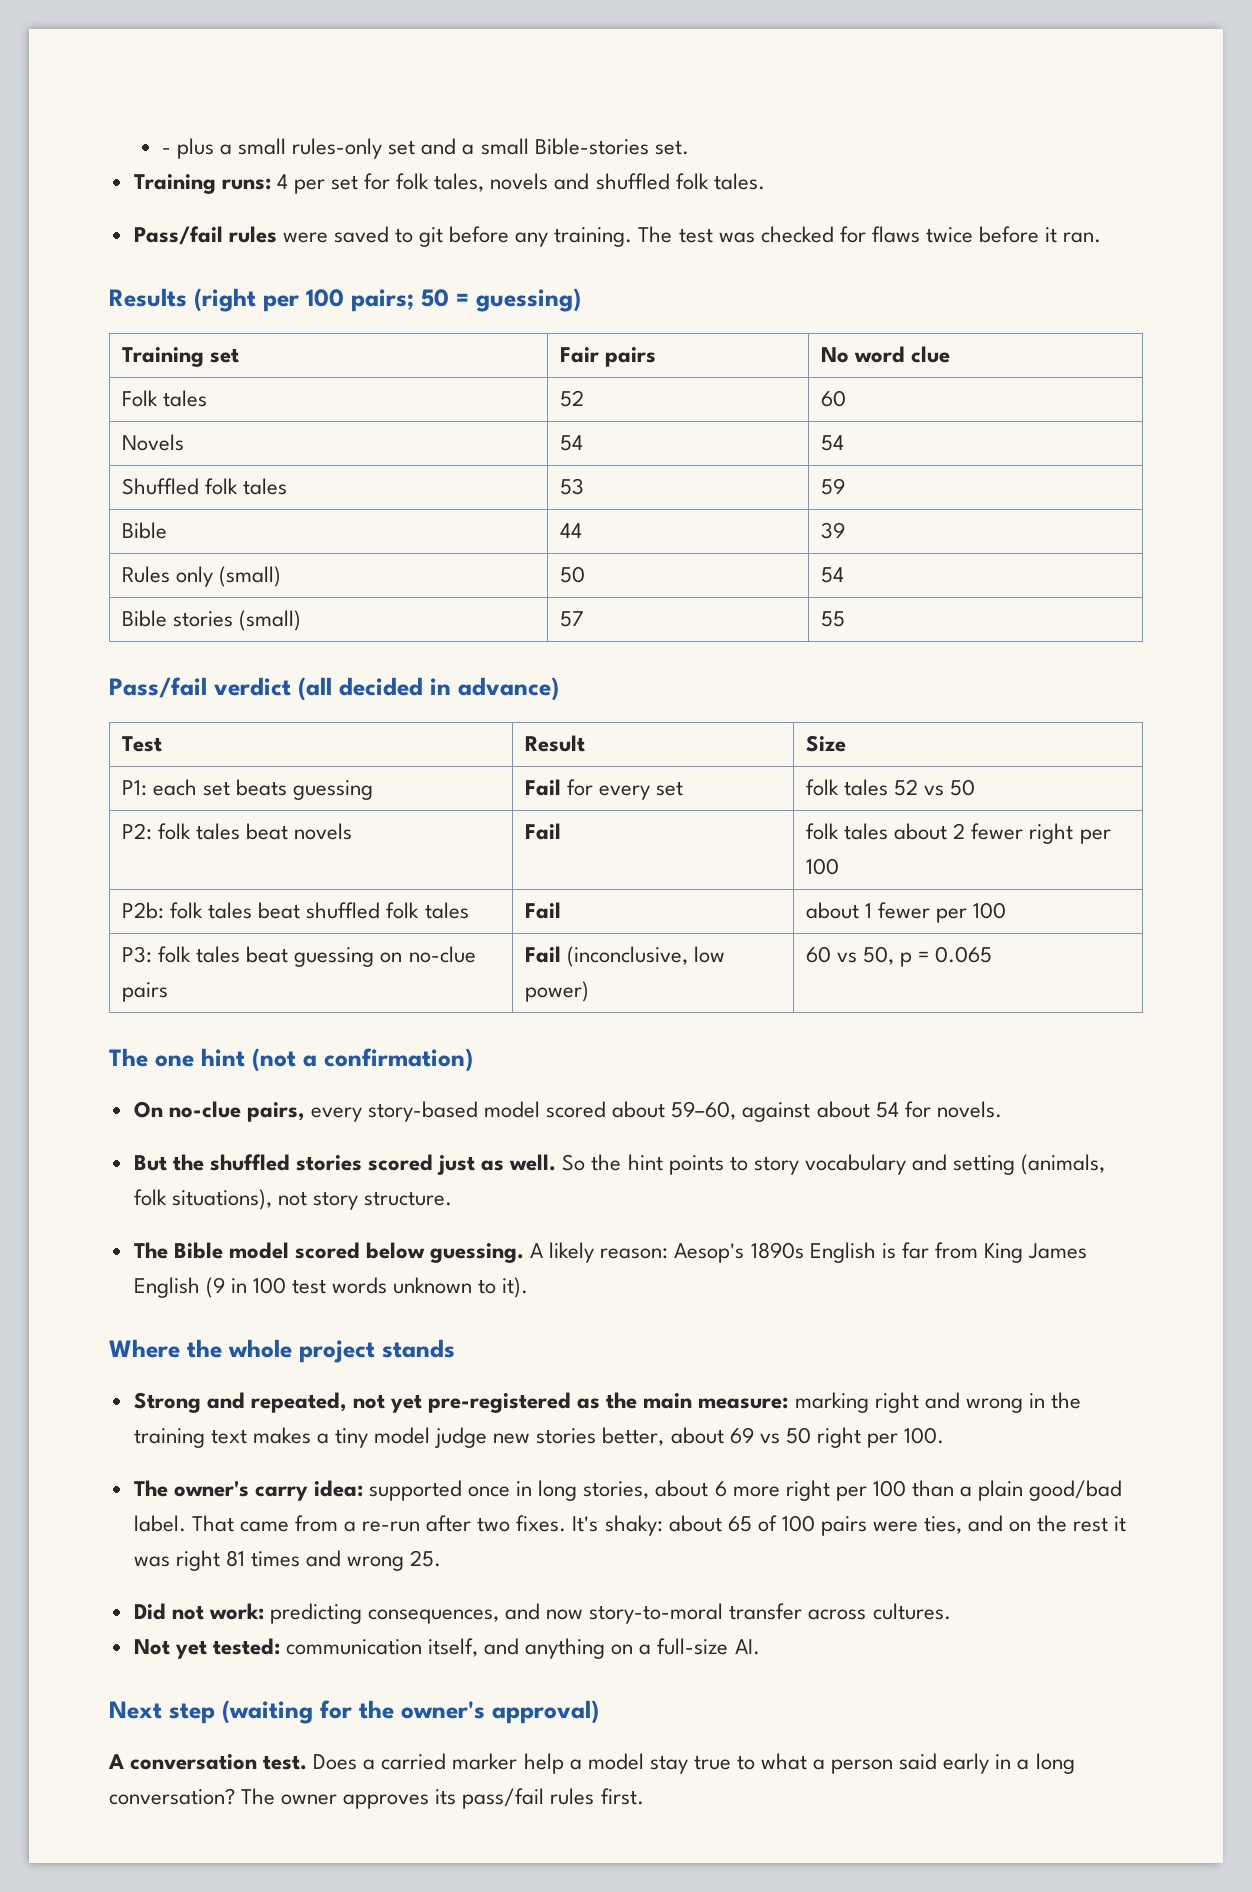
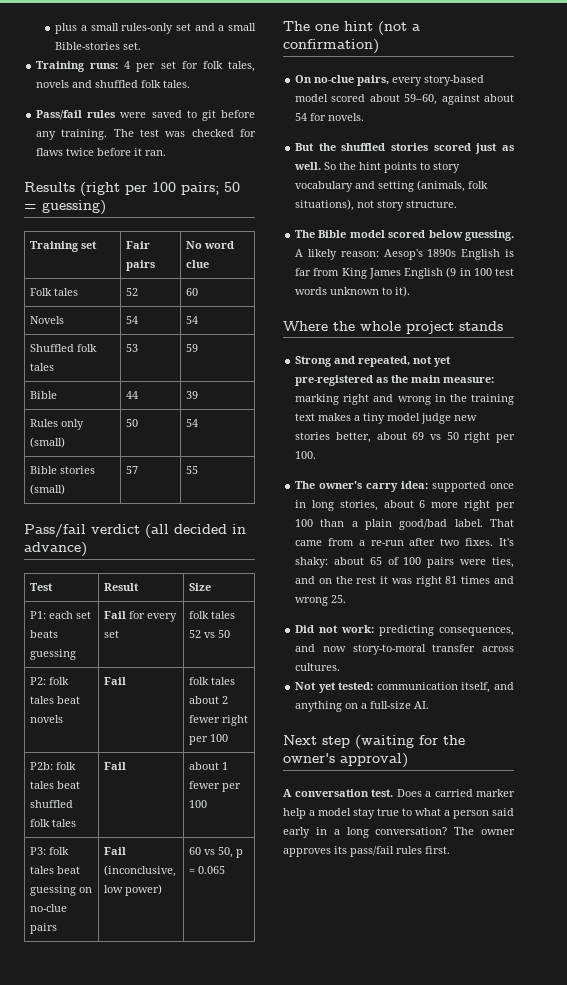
[161,148,171,154] - -> (55, 28) none

